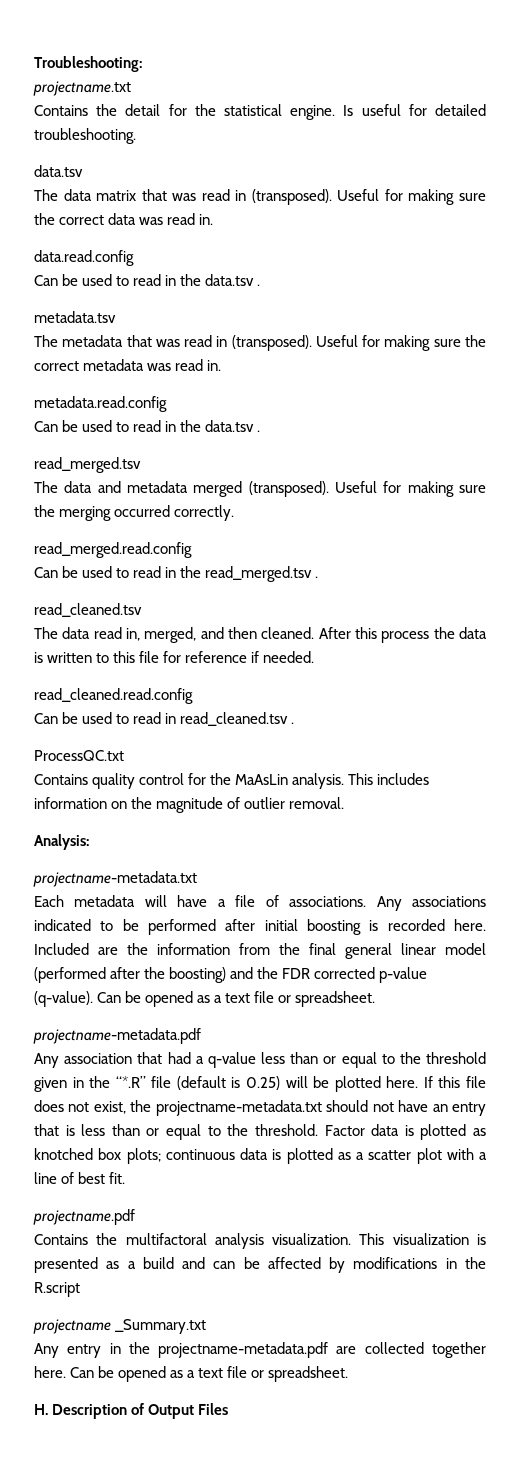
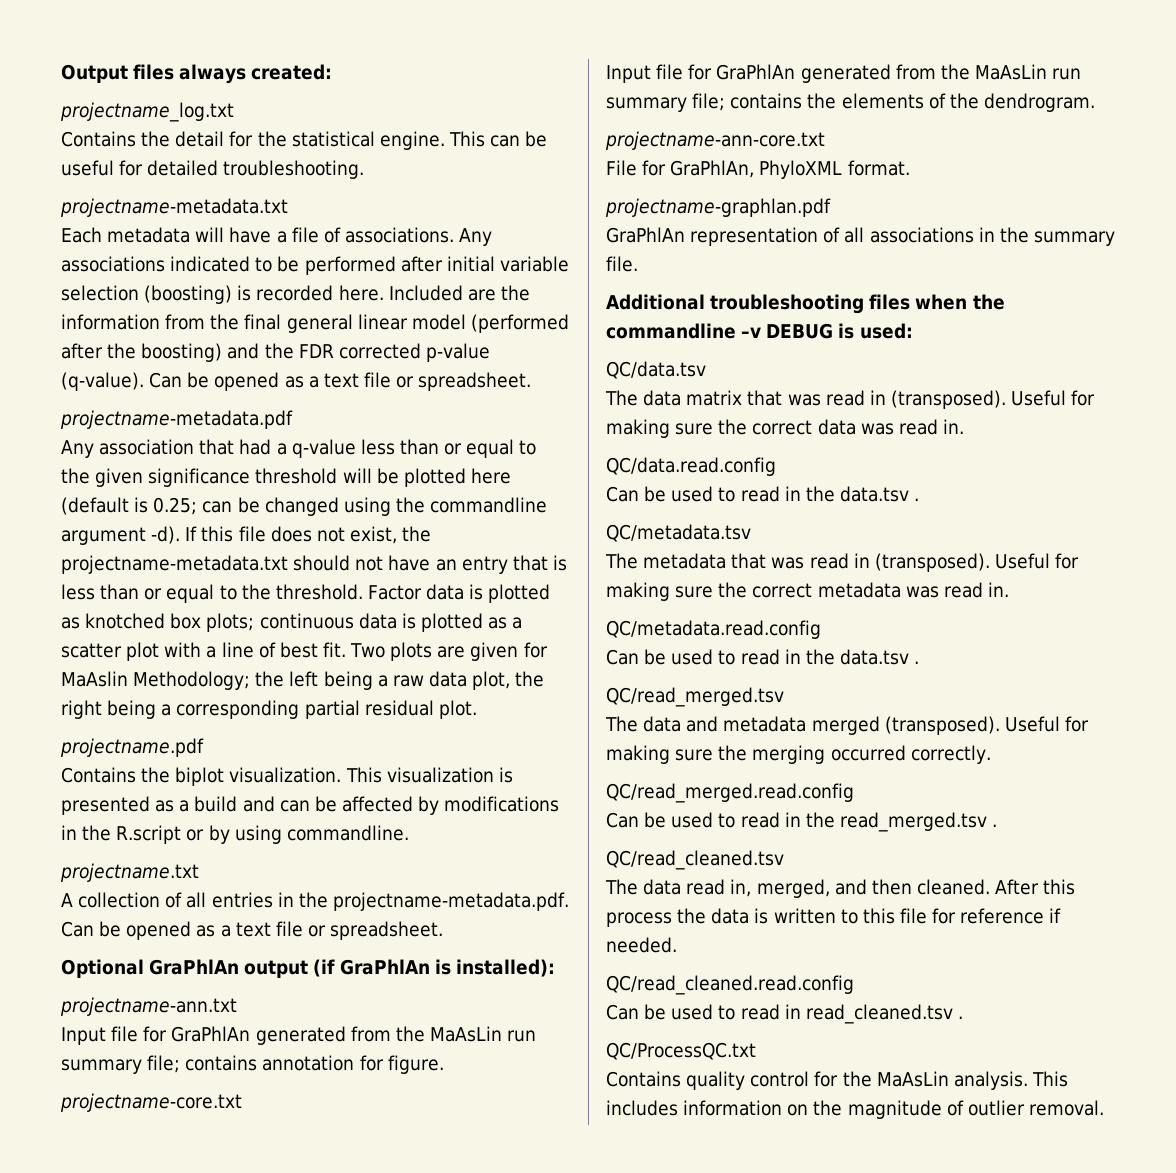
[34,56,142,72] [33,81,131,96] Troubleshooting: // projectname.txt -> [61,64,333,84] [60,102,234,122] Output files always created: // projectname_log.txt
[343,105,354,116] Is -> [448,131,548,147] This can be
[34,165,83,177] [34,189,486,205] [34,213,214,225] [34,250,134,266] [34,274,261,286] [34,311,116,323] [34,335,486,351] [34,359,222,371] [34,396,167,412] [34,420,261,432] [34,457,141,473] [34,481,486,497] [34,505,235,521] [34,542,192,558] [34,566,319,582] [34,603,142,617] [34,627,487,643] [34,651,315,663] [34,688,193,704] [34,712,295,726] [34,750,124,761] [34,773,430,789] [34,797,345,813] [34,834,89,850] // data.tsv // The data matrix that was read in (transposed). Useful for making sure the correct data was read in. // data.read.config // Can be used to read in the data.tsv . // metadata.tsv // The metadata that was read in (transposed). Useful for making sure the correct metadata was read in. // metadata.read.config // Can be used to read in the data.tsv . // read_merged.tsv // The data and metadata merged (transposed). Useful for making sure the merging occurred correctly. // read_merged.read.config // Can be used to read in the read_merged.tsv . // read_cleaned.tsv // The data read in, merged, and then cleaned. After this process the data is written to this file for reference if needed. // read_cleaned.read.config // Can be used to read in read_cleaned.tsv . // ProcessQC.txt // Contains quality control for the MaAsLin analysis. This includes information on the magnitude of outlier removal. // Analysis: -> (365, 169) none
[307,919,362,935] boosting -> [499,256,569,272] [61,285,233,304] variable selection (boosting)
[426,1052,487,1064] [34,1076,419,1092] threshold given in the “*.R” file (default is 0.25) will be plotted here. -> [95,468,511,487] [61,497,548,516] [61,526,181,545] given significance threshold will be plotted here (default is 0.25; can be changed using the commandline argument -d).
(126, 1178) none -> [350,642,548,661] [61,671,545,690] [61,700,477,719] Two plots are given for MaAslin Methodology; the left being a raw data plot, the right being a corresponding partial residual plot.
[125,1233,264,1249] multifactoral analysis -> [175,767,225,786] biplot
[33,1319,207,1334] [34,1342,486,1358] [34,1366,349,1382] [34,1403,229,1419] // projectname _Summary.txt // Any entry in the projectname-metadata.pdf are collected together here. Can be opened as a text file or spreadsheet. // H. Description of Output Files -> [186,825,409,844] [60,863,199,882] [61,892,569,911] [61,921,444,940] [61,959,555,978] [60,997,237,1016] [61,1026,537,1045] [61,1055,444,1074] [60,1093,242,1112] [606,64,1082,83] [606,93,1095,112] [605,131,825,150] [606,160,910,179] [605,198,831,217] [606,227,1115,246] [606,256,638,272] [606,294,1005,314] [606,323,913,339] [606,361,706,379] [605,390,1096,409] [606,419,964,438] [606,457,776,476] [606,486,920,502] [606,524,751,542] [605,553,1080,572] [606,582,1009,601] [606,620,821,639] [606,649,920,665] [606,687,784,707] [605,716,1089,735] [606,745,991,764] [606,783,854,803] [606,812,998,832] [606,850,784,870] [605,879,1076,898] [606,908,1062,927] [606,937,677,953] [606,975,854,995] [606,1004,963,1024] [606,1042,756,1060] [606,1071,1068,1090] [606,1100,1104,1119] or by using commandline. // projectname.txt // A collection of all entries in the projectname-metadata.pdf. Can be opened as a text file or spreadsheet. // Optional GraPhlAn output (if GraPhlAn is installed): // projectname-ann.txt // Input file for GraPhlAn generated from the MaAsLin run summary file; contains annotation for figure. // projectname-core.txt // Input file for GraPhlAn generated from the MaAsLin run summary file; contains the elements of the dendrogram. // projectname-ann-core.txt // File for GraPhlAn, PhyloXML format. // projectname-graphlan.pdf // GraPhlAn representation of all associations in the summary file. // Additional troubleshooting files when the commandline –v DEBUG is used: // QC/data.tsv // The data matrix that was read in (transposed). Useful for making sure the correct data was read in. // QC/data.read.config // Can be used to read in the data.tsv . // QC/metadata.tsv // The metadata that was read in (transposed). Useful for making sure the correct metadata was read in. // QC/metadata.read.config // Can be used to read in the data.tsv . // QC/read_merged.tsv // The data and metadata merged (transposed). Useful for making sure the merging occurred correctly. // QC/read_merged.read.config // Can be used to read in the read_merged.tsv . // QC/read_cleaned.tsv // The data read in, merged, and then cleaned. After this process the data is written to this file for reference if needed. // QC/read_cleaned.read.config // Can be used to read in read_cleaned.tsv . // QC/ProcessQC.txt // Contains quality control for the MaAsLin analysis. This includes information on the magnitude of outlier removal.

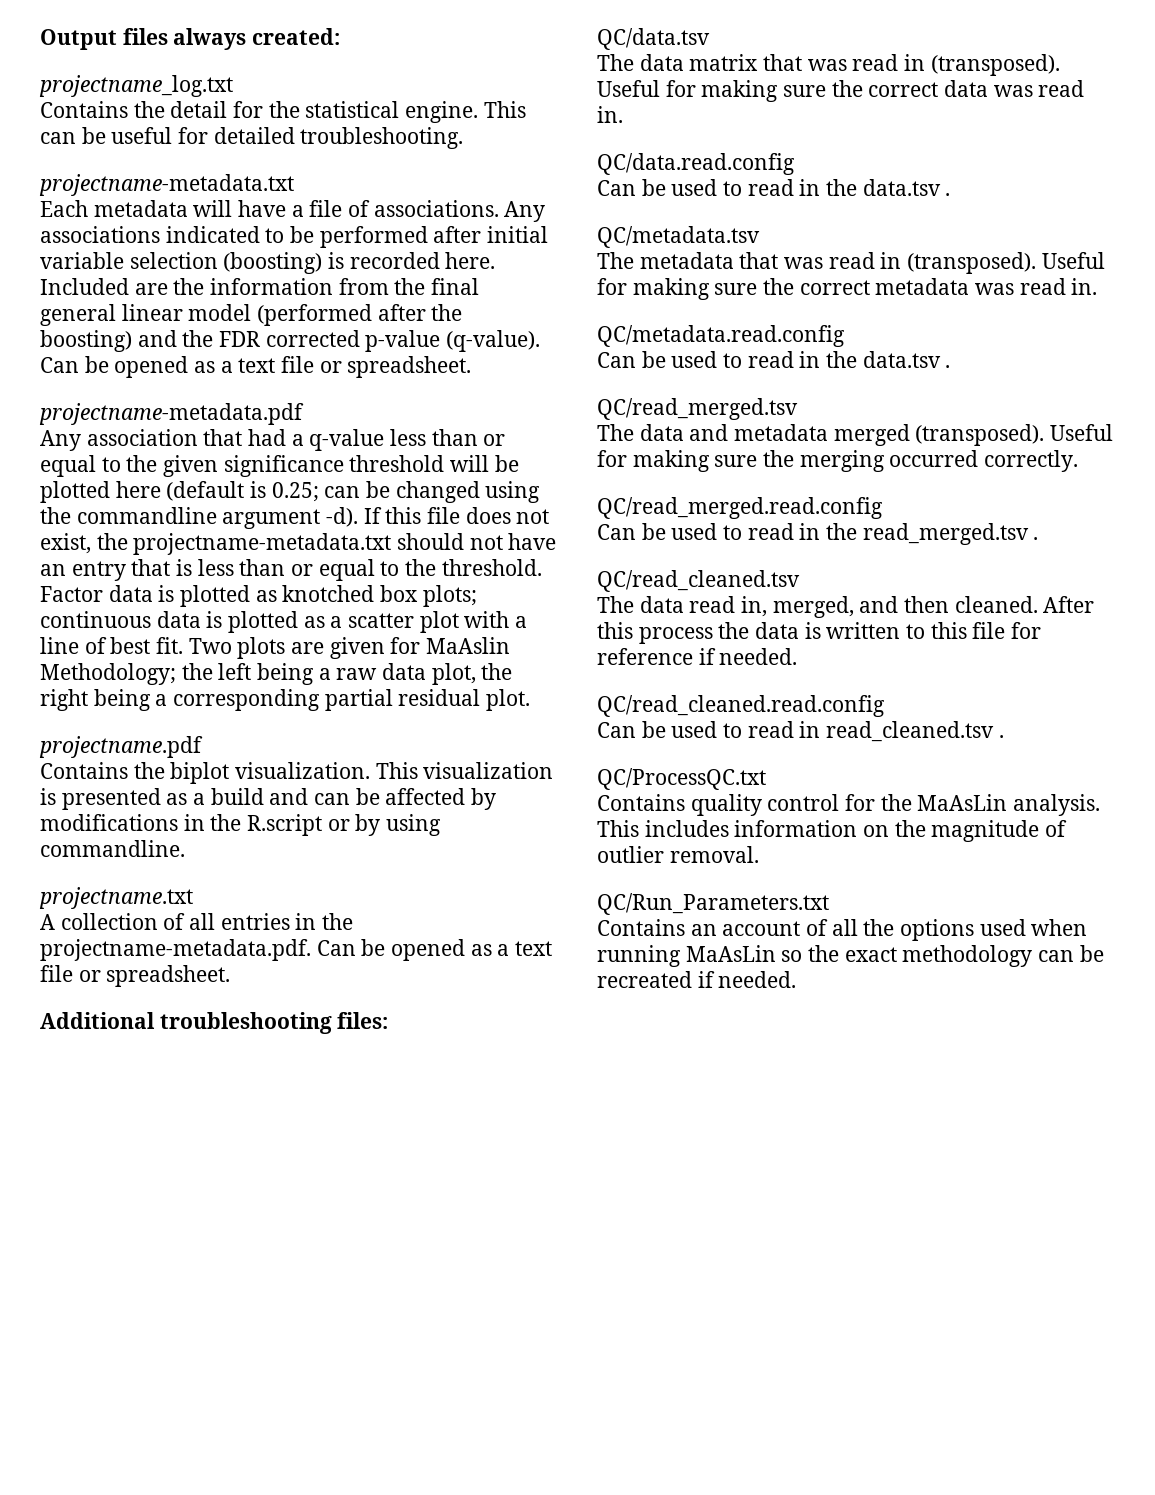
[61,959,555,978] [60,997,237,1016] [61,1026,537,1045] [61,1055,444,1074] [60,1093,242,1112] [606,64,1082,83] [606,93,1095,112] [605,131,825,150] [606,160,910,179] [605,198,831,217] [606,227,1115,246] [606,256,638,272] [606,294,1005,314] [606,323,913,339] Optional GraPhlAn output (if GraPhlAn is installed): // projectname-ann.txt // Input file for GraPhlAn generated from the MaAsLin run summary file; contains annotation for figure. // projectname-core.txt // Input file for GraPhlAn generated from the MaAsLin run summary file; contains the elements of the dendrogram. // projectname-ann-core.txt // File for GraPhlAn, PhyloXML format. // projectname-graphlan.pdf // GraPhlAn representation of all associations in the summary file. // Additional troubleshooting files when the commandline –v DEBUG is used: -> [40,1012,389,1034] Additional troubleshooting files:
(1104, 1108) none -> [597,893,829,915] [597,919,1088,941] [597,945,1104,967] [597,971,797,988] // QC/Run_Parameters.txt // Contains an account of all the options used when running MaAsLin so the exact methodology can be recreated if needed.

